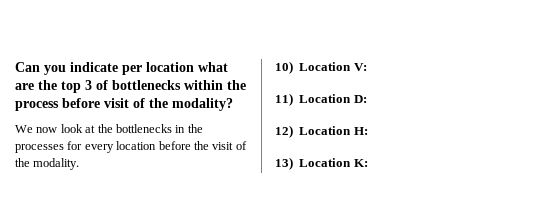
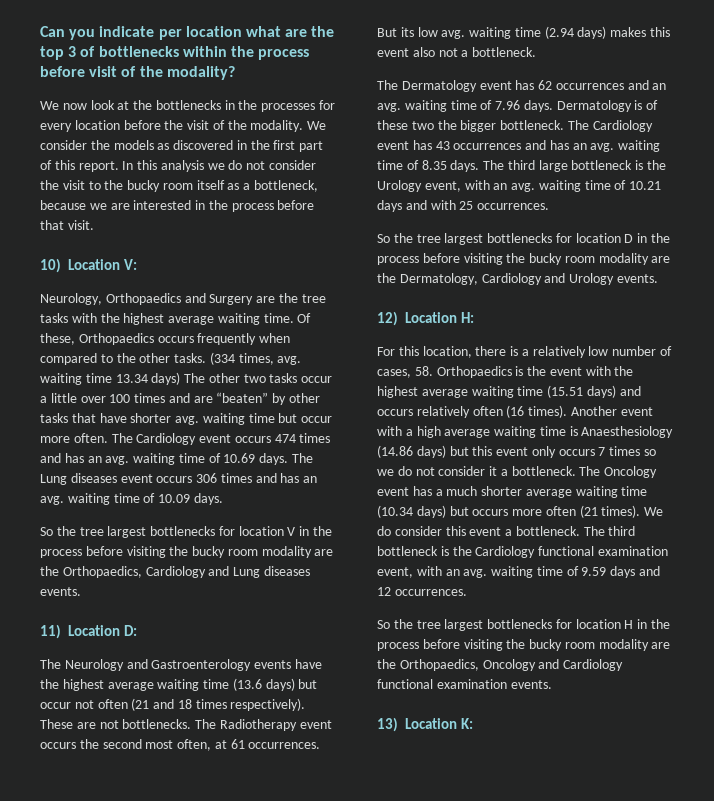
[275,61,367,74] [275,93,367,106] [275,125,368,138] // 10) Location V: // 11) Location D: // 12) Location H: -> [307,121,327,130] [40,140,324,152] [40,160,317,172] [40,180,319,192] [40,200,315,212] [40,220,94,230] [40,258,137,273] [40,293,326,305] [40,313,312,325] [40,333,291,345] [40,352,302,365] [40,372,333,385] [40,392,321,405] [40,413,333,425] [40,433,331,445] [40,453,314,465] [40,473,318,485] [40,493,223,505] [40,526,333,538] [40,546,334,558] [40,566,310,578] [40,587,81,596] [40,624,137,639] [40,659,322,671] [40,678,318,691] [40,698,306,711] [40,719,332,731] [40,739,321,751] [377,26,671,39] [377,47,537,57] [377,80,667,92] [377,100,659,112] [377,120,653,132] [377,140,661,152] [377,160,667,172] [377,180,662,192] [377,200,550,212] [377,233,671,245] [377,253,671,265] [377,273,658,285] [377,311,474,326] [377,346,673,358] [377,366,634,378] [377,385,641,398] [377,405,653,418] [377,426,674,438] [377,445,657,458] [377,466,658,478] [377,486,648,498] [377,505,664,518] [377,526,636,536] [377,546,668,558] [377,566,661,578] [377,587,467,596] [377,619,671,631] [377,639,671,651] [377,659,624,671] [377,679,552,689] We consider the models as discovered in the first part of this report. In this analysis we do not consider the visit to the bucky room itself as a bottleneck, because we are interested in the process before that visit. // 10) Location V: // Neurology, Orthopaedics and Surgery are the tree tasks with the highest average waiting time. Of these, Orthopaedics occurs frequently when compared to the other tasks. (334 times, avg. waiting time 13.34 days) The other two tasks occur a little over 100 times and are “beaten” by other tasks that have shorter avg. waiting time but occur more often. The Cardiology event occurs 474 times and has an avg. waiting time of 10.69 days. The Lung diseases event occurs 306 times and has an avg. waiting time of 10.09 days. // So the tree largest bottlenecks for location V in the process before visiting the bucky room modality are the Orthopaedics, Cardiology and Lung diseases events. // 11) Location D: // The Neurology and Gastroenterology events have the highest average waiting time (13.6 days) but occur not often (21 and 18 times respectively). These are not bottlenecks. The Radiotherapy event occurs the second most often, at 61 occurrences. But its low avg. waiting time (2.94 days) makes this event also not a bottleneck. // The Dermatology event has 62 occurrences and an avg. waiting time of 7.96 days. Dermatology is of these two the bigger bottleneck. The Cardiology event has 43 occurrences and has an avg. waiting time of 8.35 days. The third large bottleneck is the Urology event, with an avg. waiting time of 10.21 days and with 25 occurrences. // So the tree largest bottlenecks for location D in the process before visiting the bucky room modality are the Dermatology, Cardiology and Urology events. // 12) Location H: // For this location, there is a relatively low number of cases, 58. Orthopaedics is the event with the highest average waiting time (15.51 days) and occurs relatively often (16 times). Another event with a high average waiting time is Anaesthesiology (14.86 days) but this event only occurs 7 times so we do not consider it a bottleneck. The Oncology event has a much shorter average waiting time (10.34 days) but occurs more often (21 times). We do consider this event a bottleneck. The third bottleneck is the Cardiology functional examination event, with an avg. waiting time of 9.59 days and 12 occurrences. // So the tree largest bottlenecks for location H in the process before visiting the bucky room modality are the Orthopaedics, Oncology and Cardiology functional examination events.

